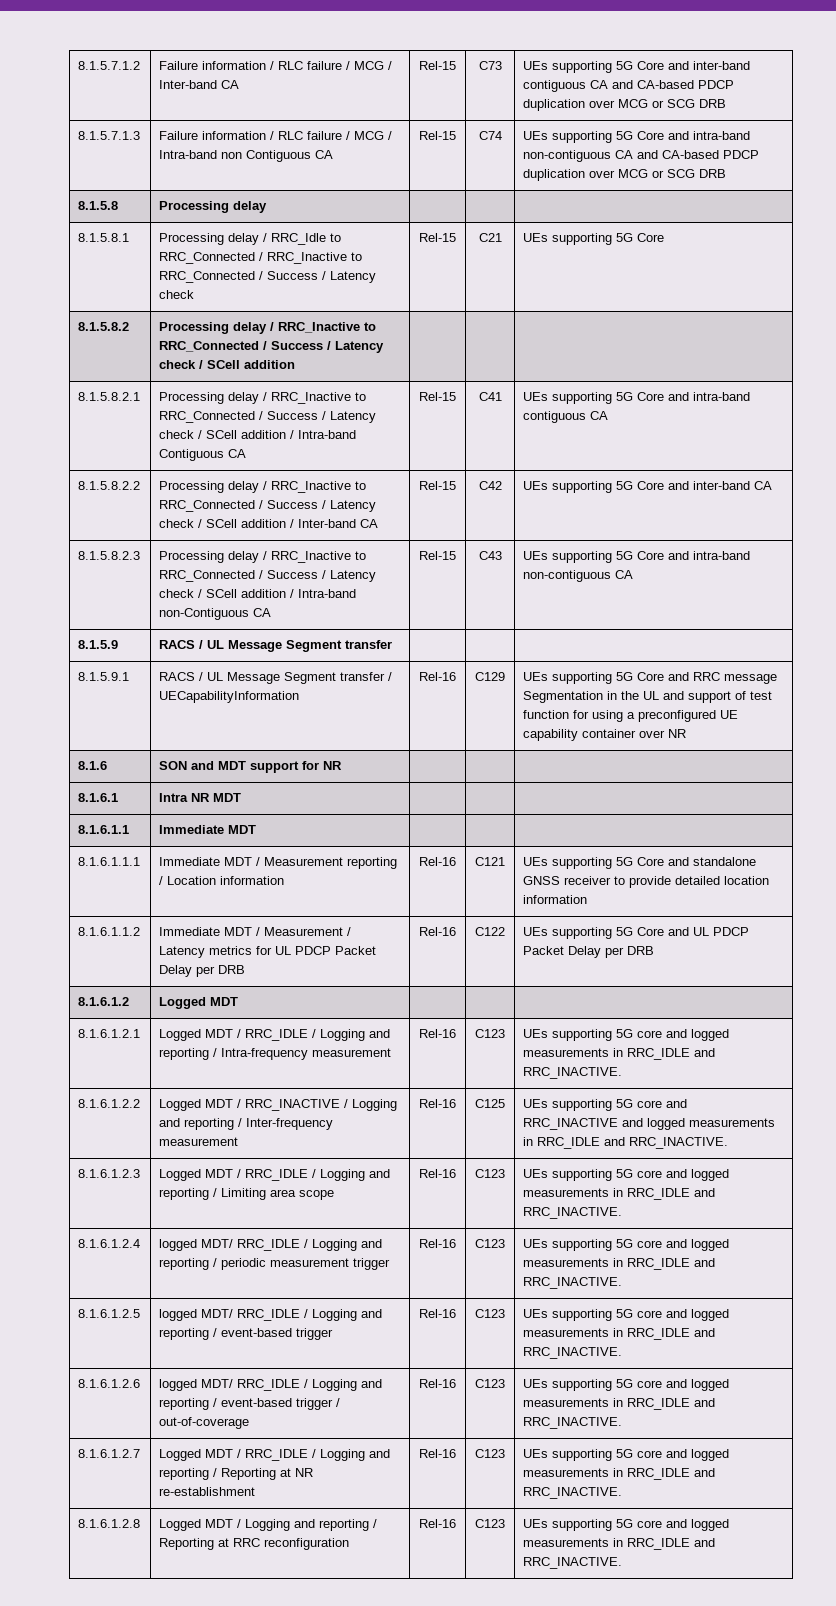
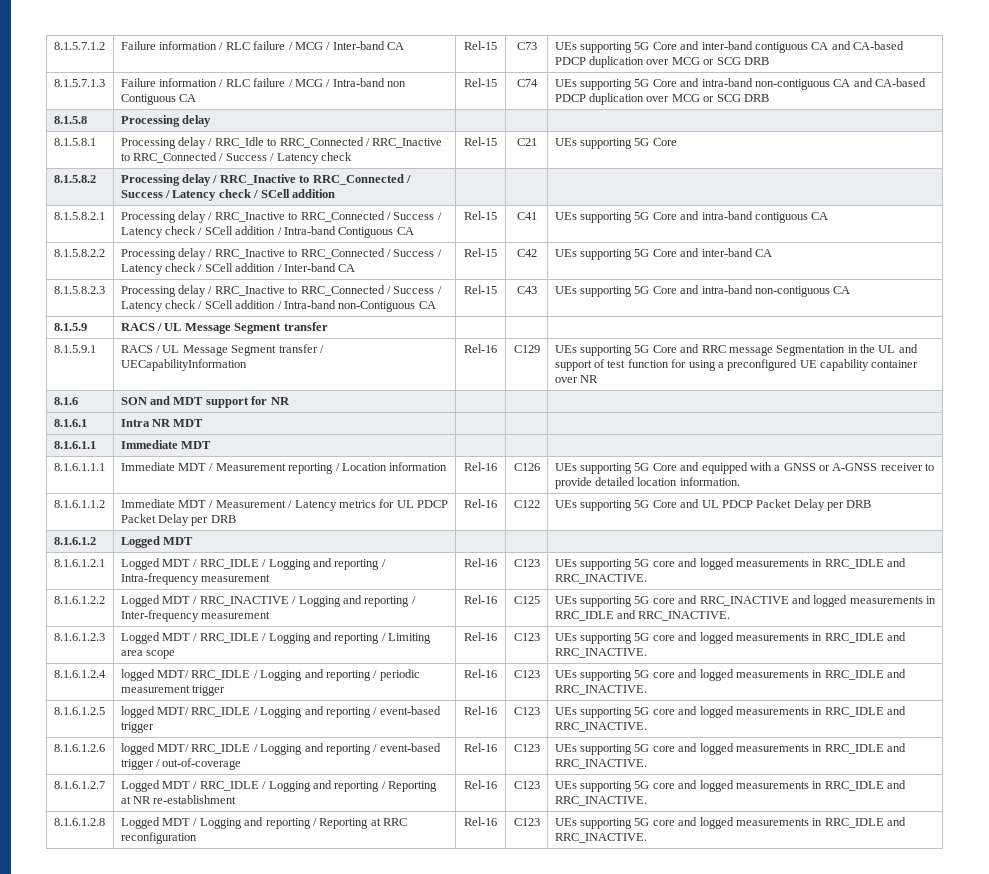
[475,857,505,866] [523,857,757,869] [523,876,561,885] C121 | UEs supporting 5G Core and standalone GNSS -> [513,463,540,471] [554,462,878,474] C126 | UEs supporting 5G Core and equipped with a GNSS or A-GNSS
[523,895,588,904] information -> [679,477,740,486] information.

